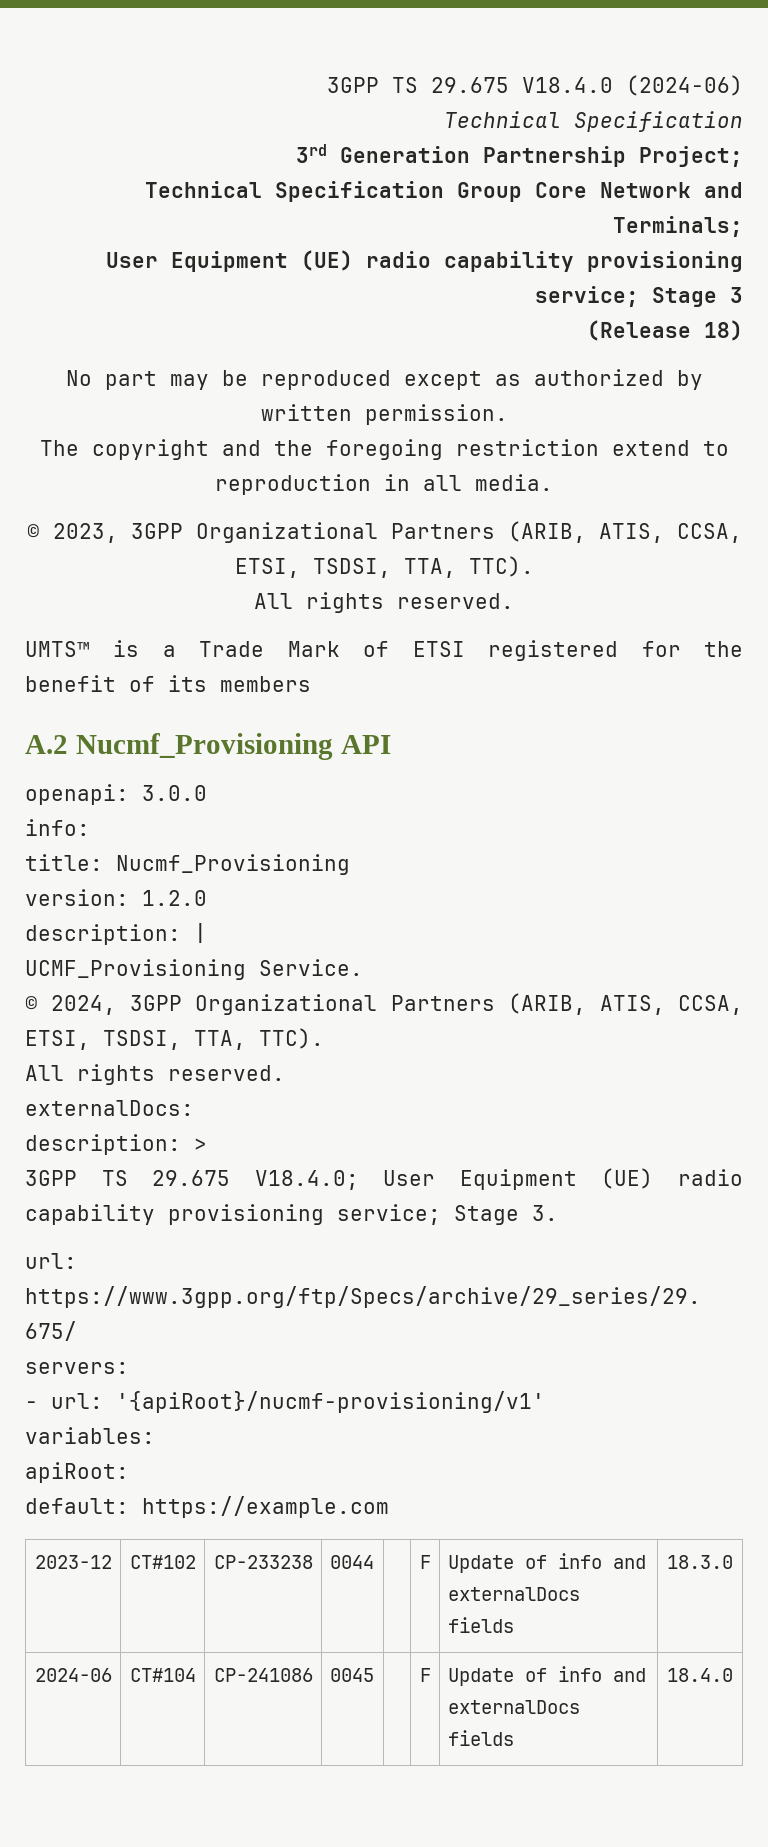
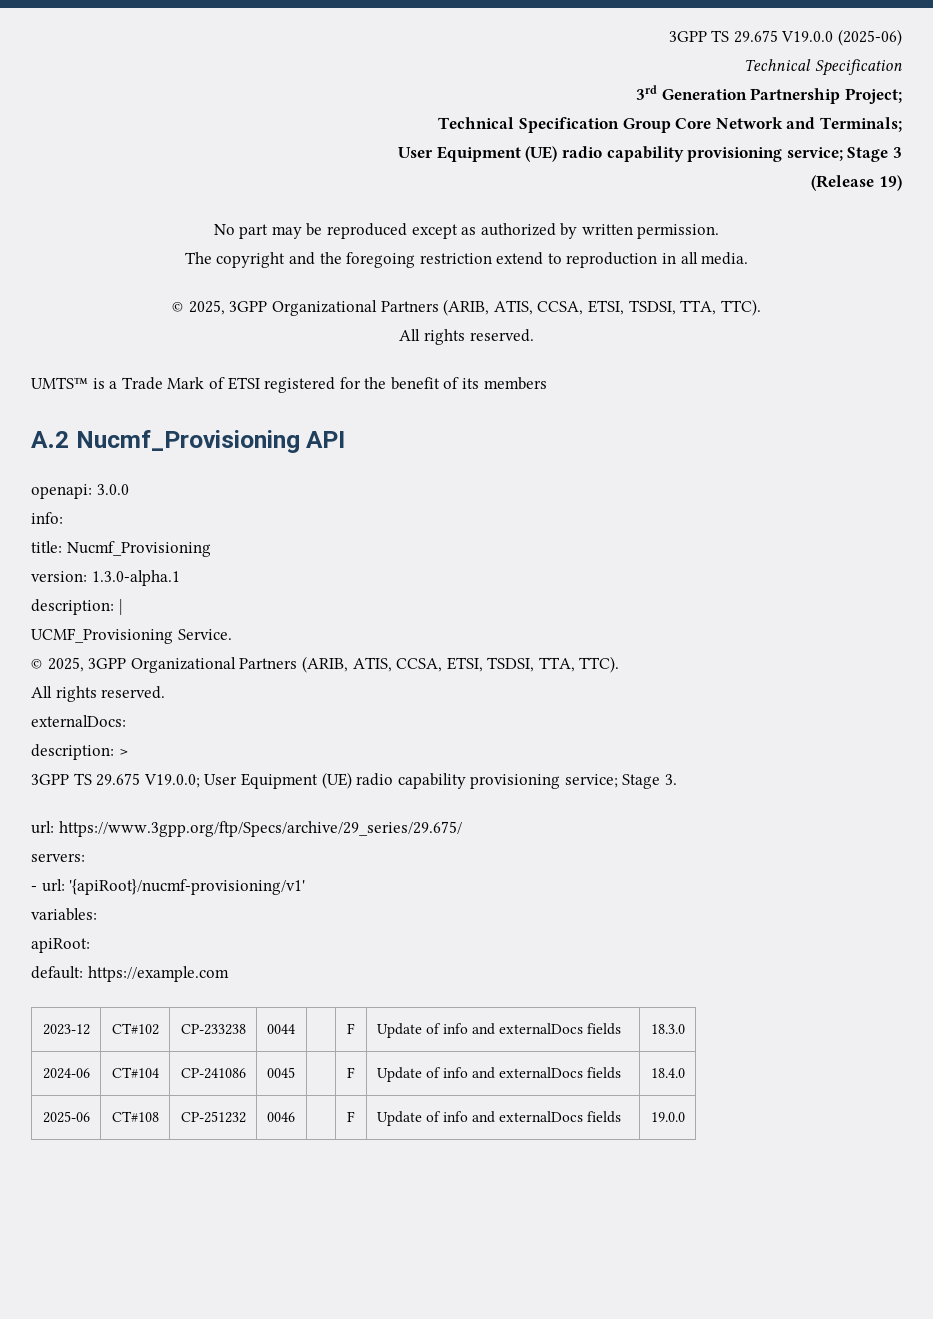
[327,75,743,96] 3GPP TS 29.675 V18.4.0 (2024-06) -> [668,29,903,46] 3GPP TS 29.675 V19.0.0 (2025-06)
[704,320,743,341] 18) -> [879,175,902,191] 19)
[52,523,118,543] 2023, -> [188,300,225,315] 2025,
[142,890,207,906] 1.2.0 -> [91,570,180,586] 1.3.0-alpha.1
[51,995,117,1015] 2024, -> [47,657,84,672] 2025,
[254,1170,359,1190] V18.4.0; -> [143,774,200,788] V19.0.0;
(733, 1675) none -> [42,1111,90,1123] [111,1111,159,1122] [180,1111,246,1123] [266,1112,295,1122] [347,1111,355,1122] [376,1111,622,1126] [650,1112,685,1122] // 2025-06 | CT#108 | CP-251232 | 0046 | | F | Update of info and externalDocs fields | 19.0.0

